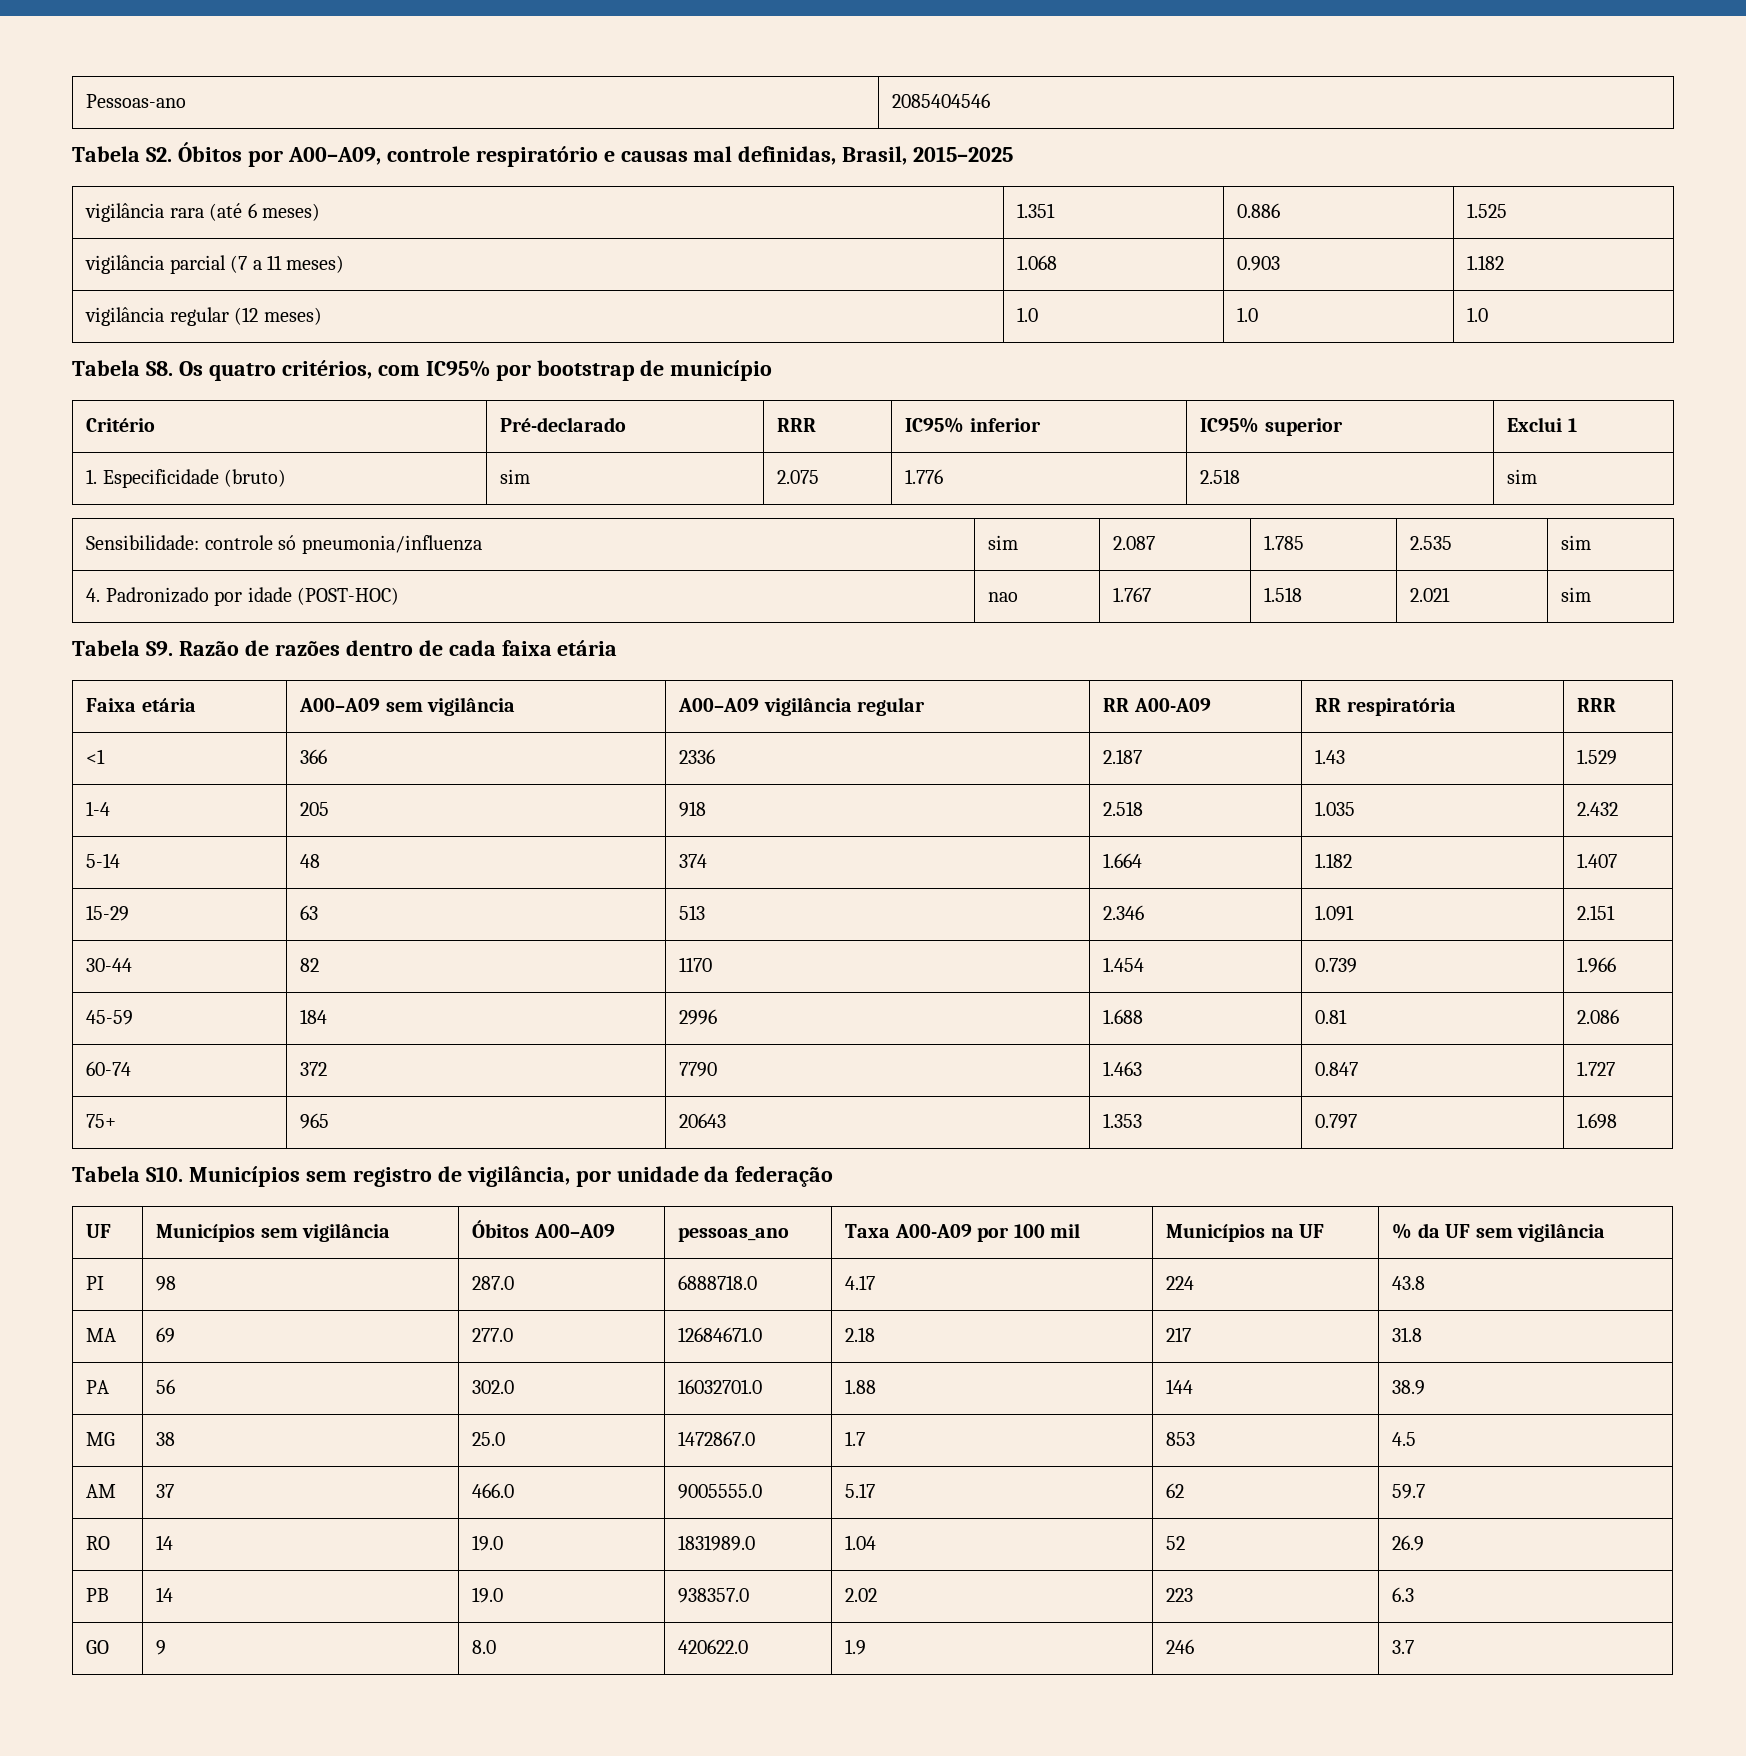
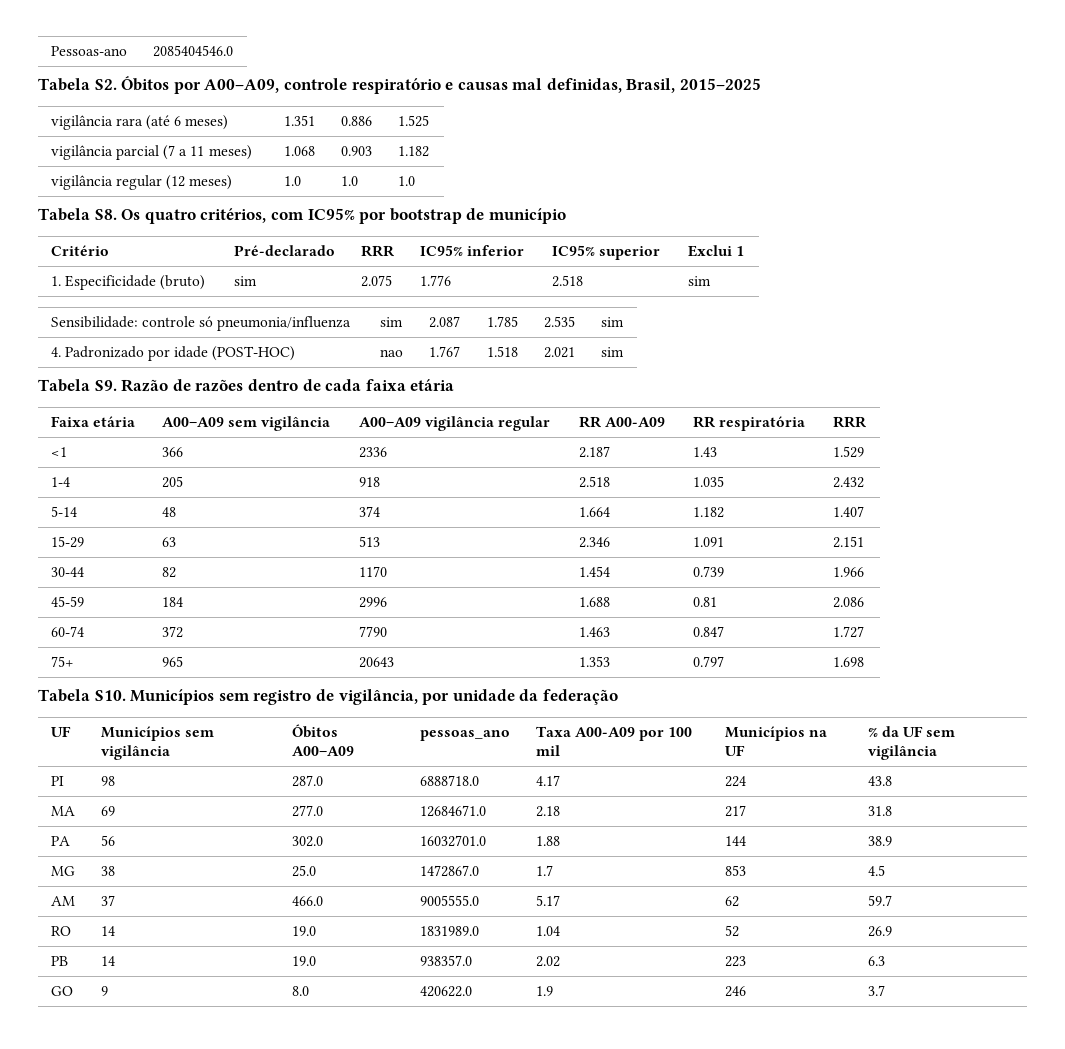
[892,93,991,108] 2085404546 -> [152,45,233,57] 2085404546.0

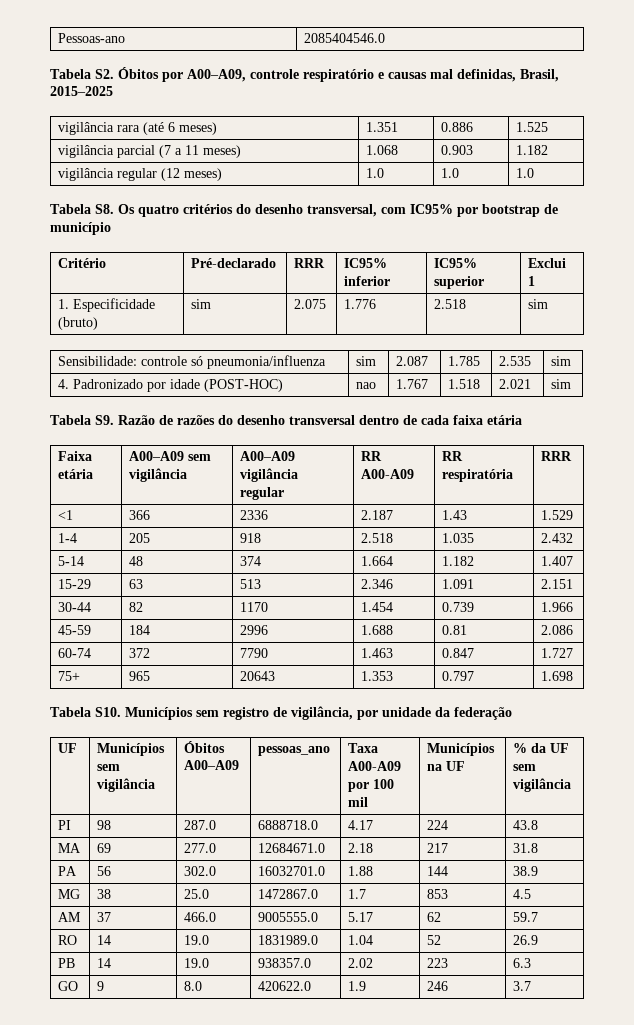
[200,208,267,223] critérios, -> [183,204,377,217] critérios do desenho transversal,
(244, 385) none -> [218,415,355,425] do desenho transversal

